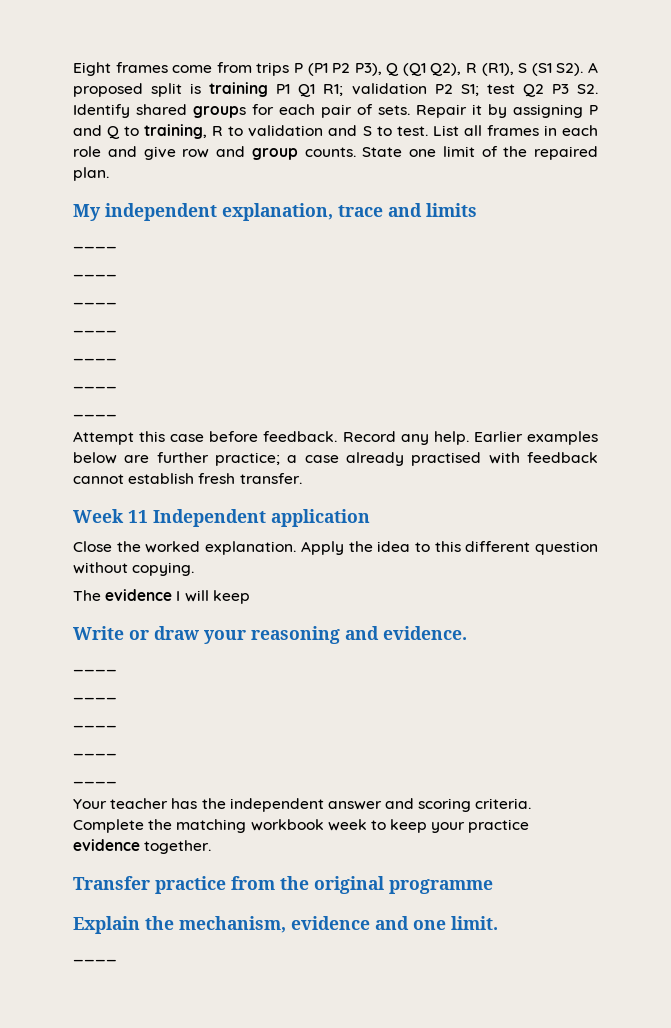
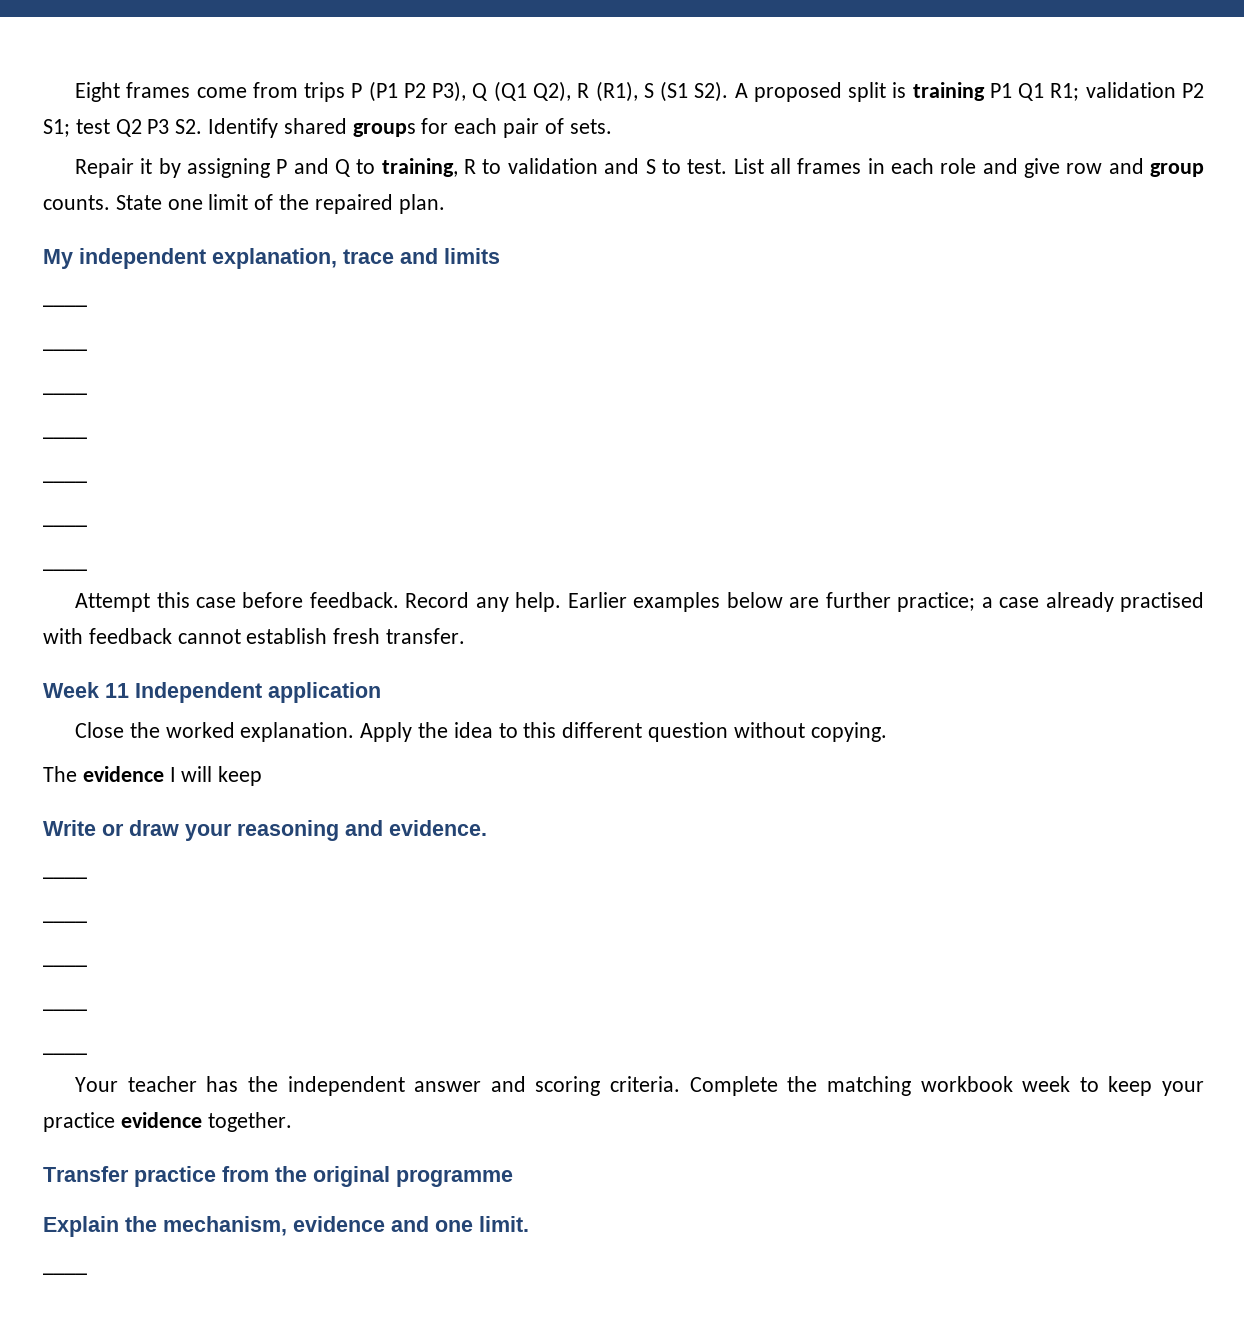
(410, 110) none -> (612, 126) //

